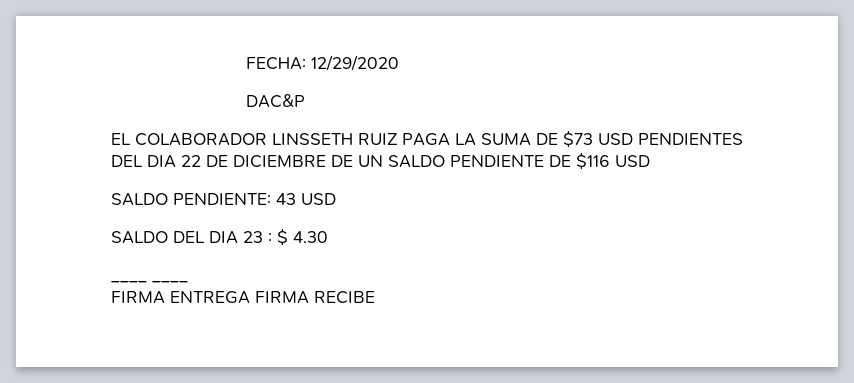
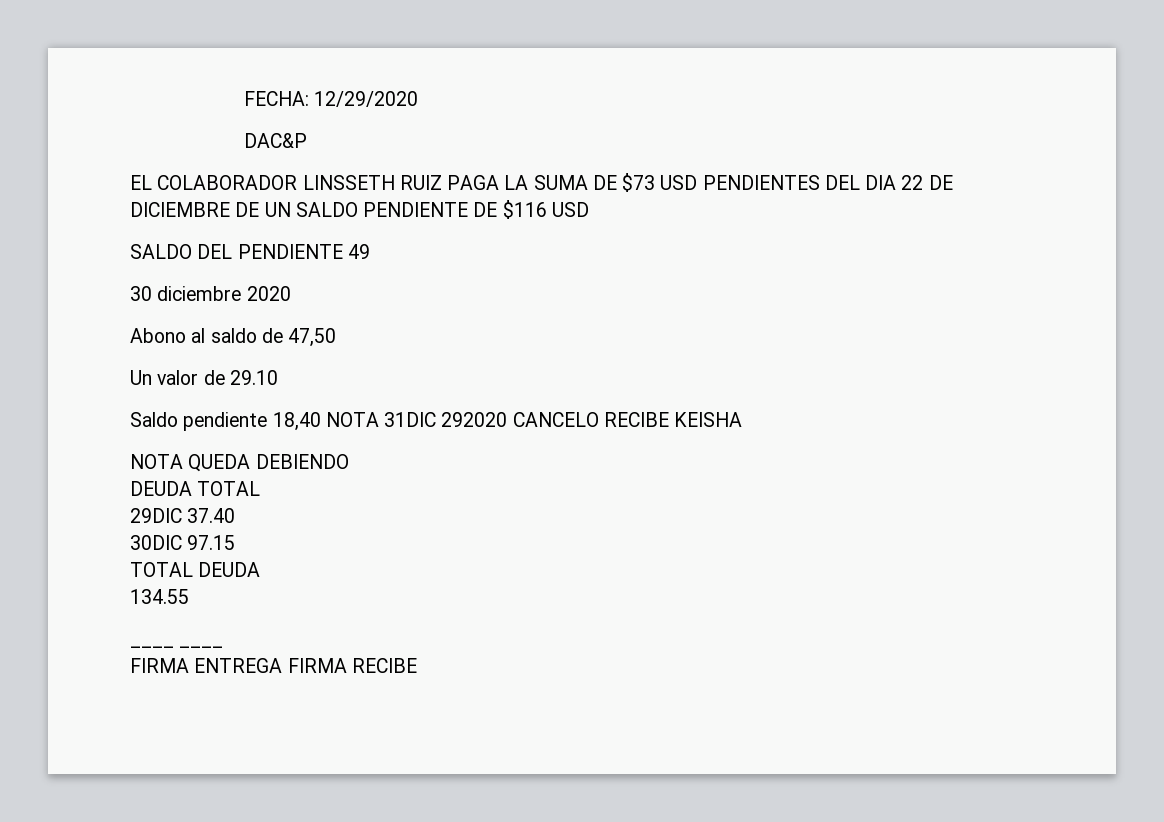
[173,193,336,205] [111,229,328,246] PENDIENTE: 43 USD // SALDO DEL DIA 23 : $ 4.30 -> [197,244,370,259] [130,286,291,301] [130,328,337,347] [130,370,278,385] [130,412,743,431] [130,454,349,472] [130,481,261,496] [130,508,236,523] [130,535,236,550] [130,562,261,577] [130,589,189,604] DEL PENDIENTE 49 // 30 diciembre 2020 // Abono al saldo de 47,50 // Un valor de 29.10 // Saldo pendiente 18,40 NOTA 31DIC 292020 CANCELO RECIBE KEISHA // NOTA QUEDA DEBIENDO // DEUDA TOTAL // 29DIC 37.40 // 30DIC 97.15 // TOTAL DEUDA // 134.55

